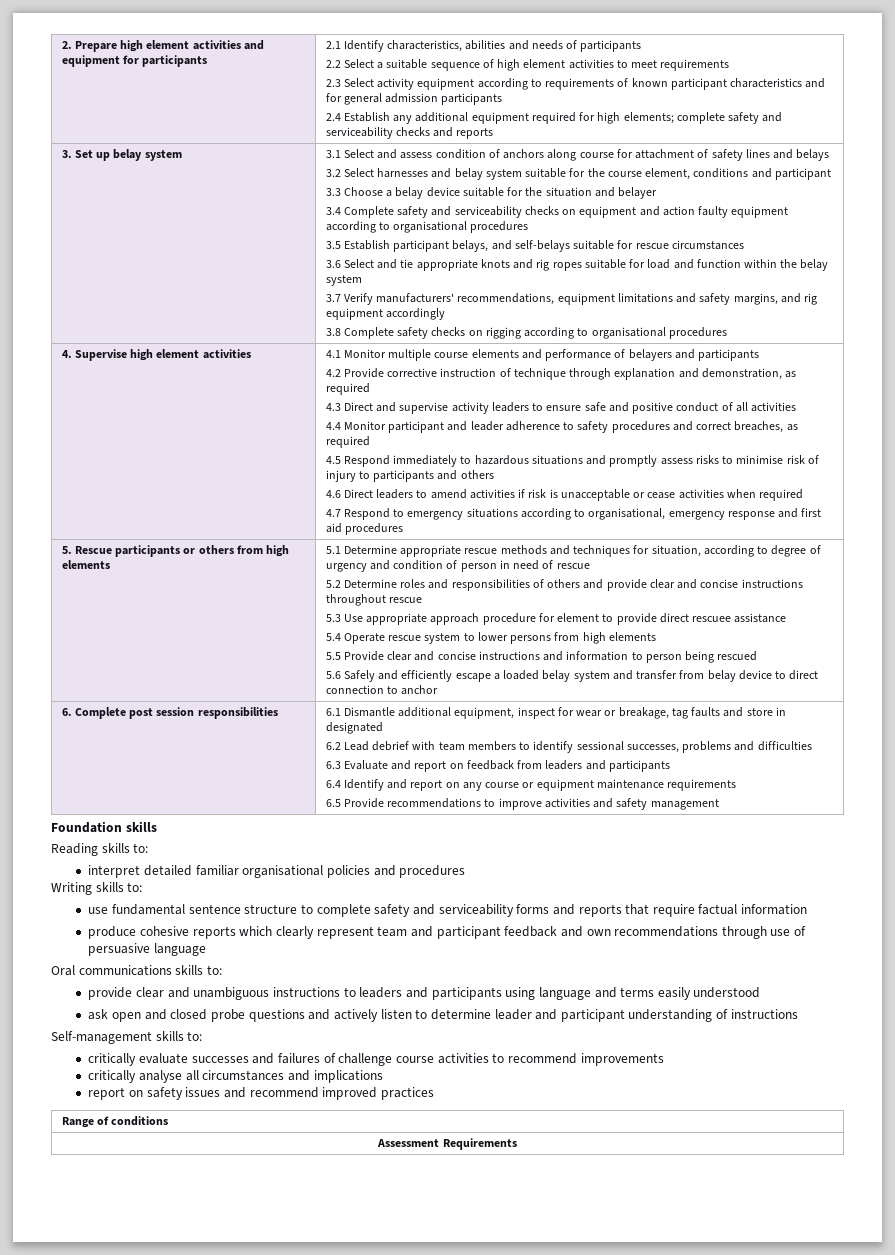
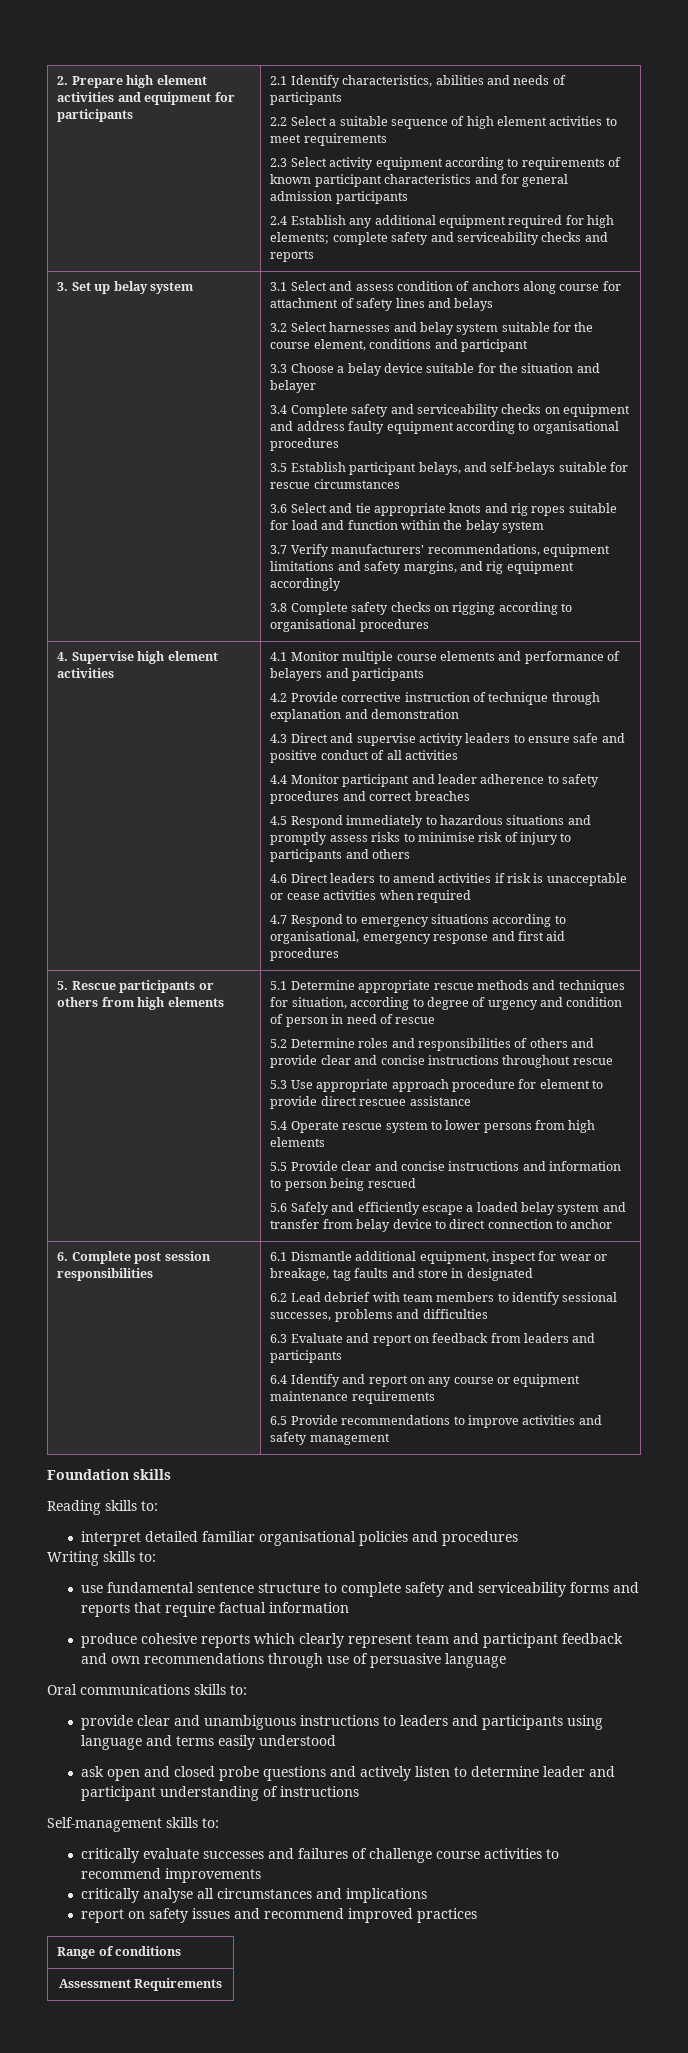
[662,206,695,216] action -> [296,421,345,431] address
[701,368,797,380] [325,383,370,395] demonstration, as required -> [371,709,460,719] demonstration
[734,421,798,433] [325,436,370,448] breaches, as required -> [414,791,470,801] breaches

